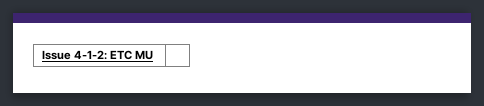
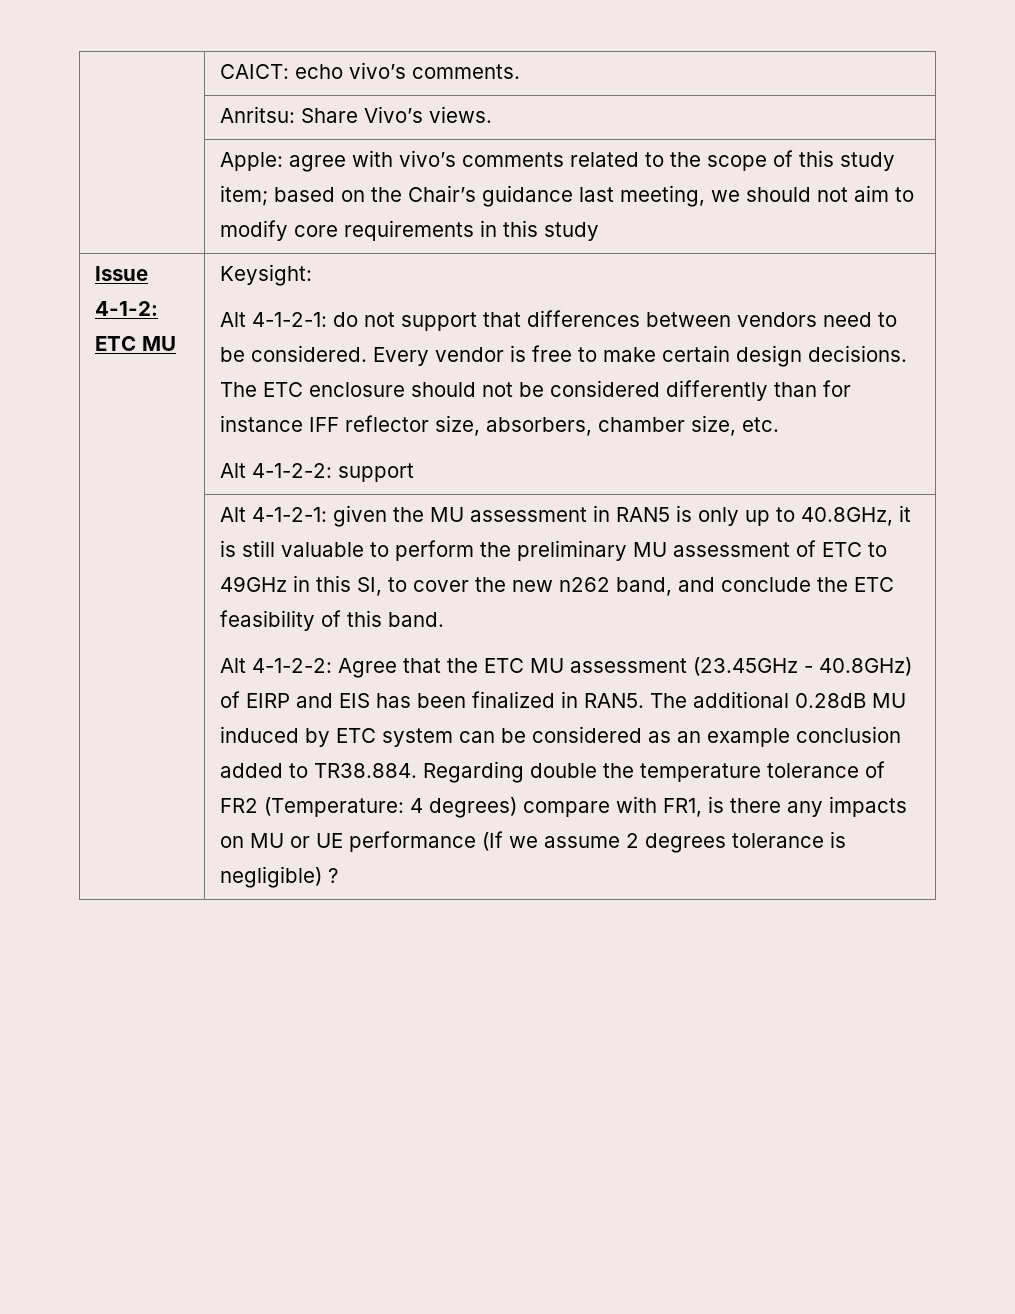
[41,50,154,60] Issue 4-1-2: ETC MU | -> [220,62,521,79] [220,106,493,123] [220,150,896,172] [220,185,915,207] [220,220,600,241] [95,266,149,281] [95,301,159,316] [95,336,177,351] [220,264,313,286] [220,310,898,331] [220,345,908,367] [220,380,852,401] [220,415,780,436] [220,463,415,482] [220,505,912,527] [220,540,888,561] [220,575,895,596] [220,610,445,631] [220,657,913,678] [220,691,907,708] [220,726,902,747] [220,761,886,783] [220,796,908,818] [220,831,847,853] [220,866,339,888] | CAICT: echo vivo’s comments. // | Anritsu: Share Vivo’s views. // | Apple: agree with vivo’s comments related to the scope of this study item; based on the Chair’s guidance last meeting, we should not aim to modify core requirements in this study // Issue 4-1-2: ETC MU | Keysight: // Alt 4-1-2-1: do not support that differences between vendors need to be considered. Every vendor is free to make certain design decisions. The ETC enclosure should not be considered differently than for instance IFF reflector size, absorbers, chamber size, etc. // Alt 4-1-2-2: support // | Alt 4-1-2-1: given the MU assessment in RAN5 is only up to 40.8GHz, it is still valuable to perform the preliminary MU assessment of ETC to 49GHz in this SI, to cover the new n262 band, and conclude the ETC feasibility of this band. // Alt 4-1-2-2: Agree that the ETC MU assessment (23.45GHz - 40.8GHz) of EIRP and EIS has been finalized in RAN5. The additional 0.28dB MU induced by ETC system can be considered as an example conclusion added to TR38.884. Regarding double the temperature tolerance of FR2 (Temperature: 4 degrees) compare with FR1, is there any impacts on MU or UE performance (If we assume 2 degrees tolerance is negligible) ?

